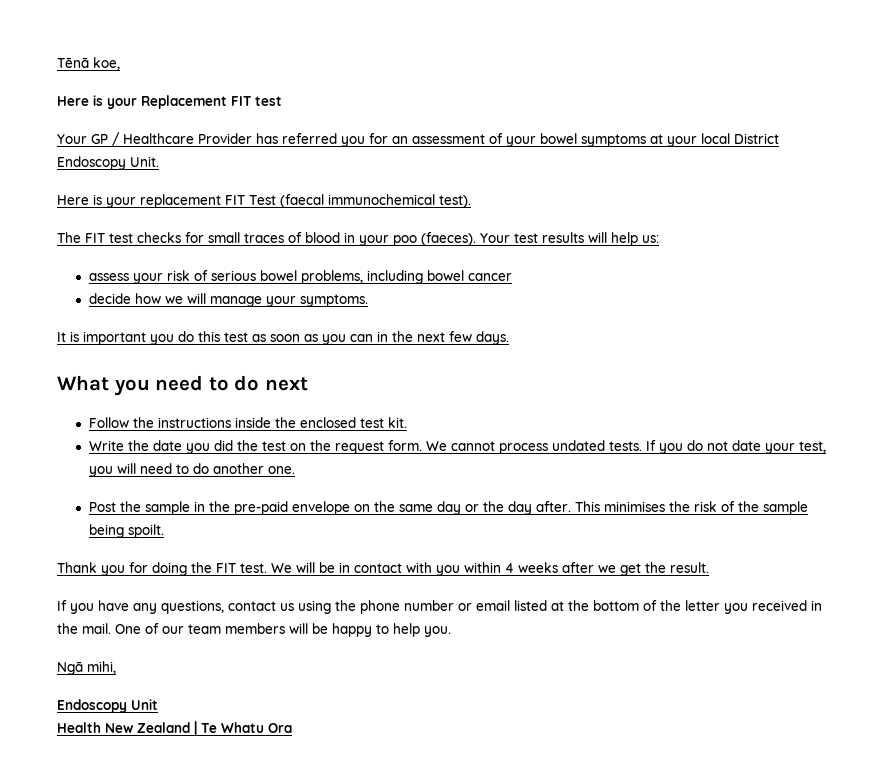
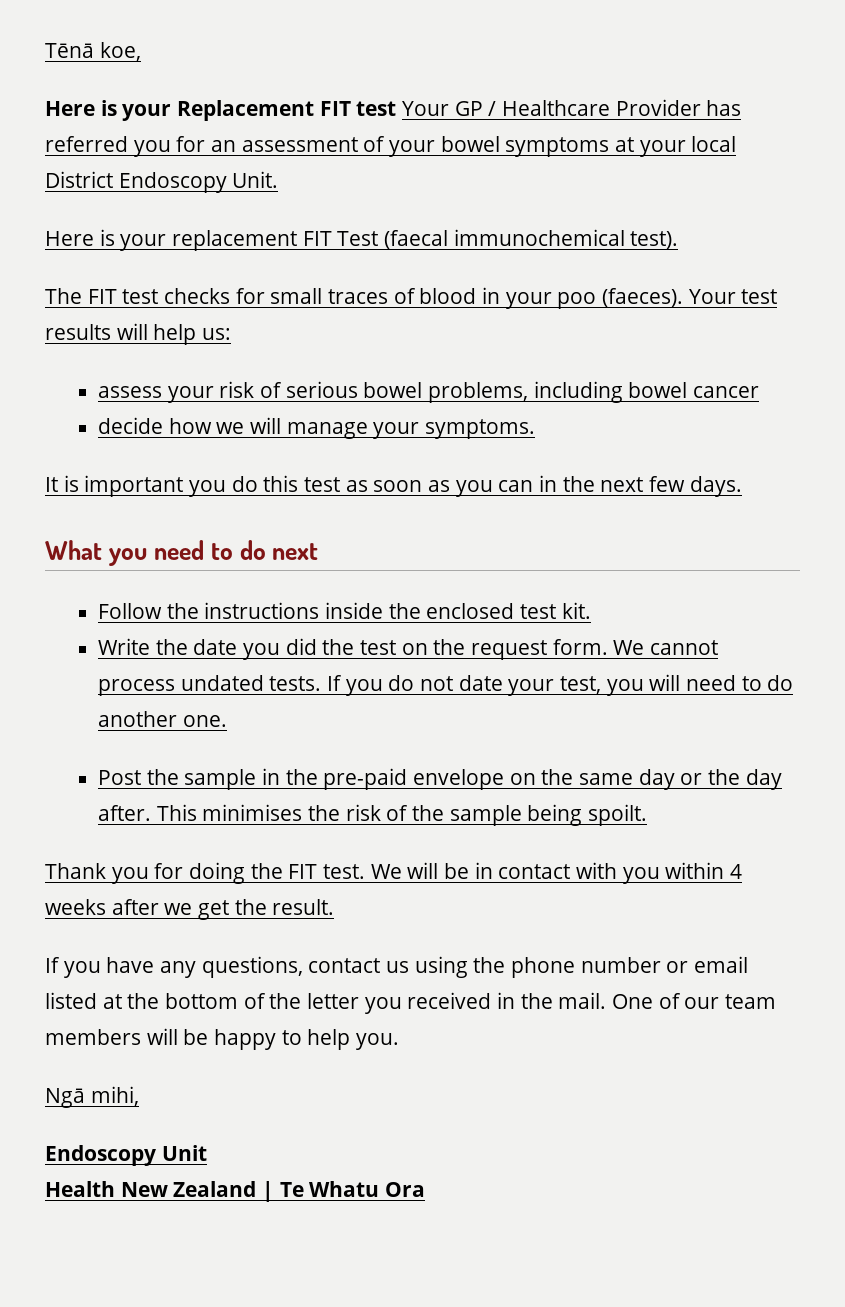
(282, 101) // -> (397, 108) none

